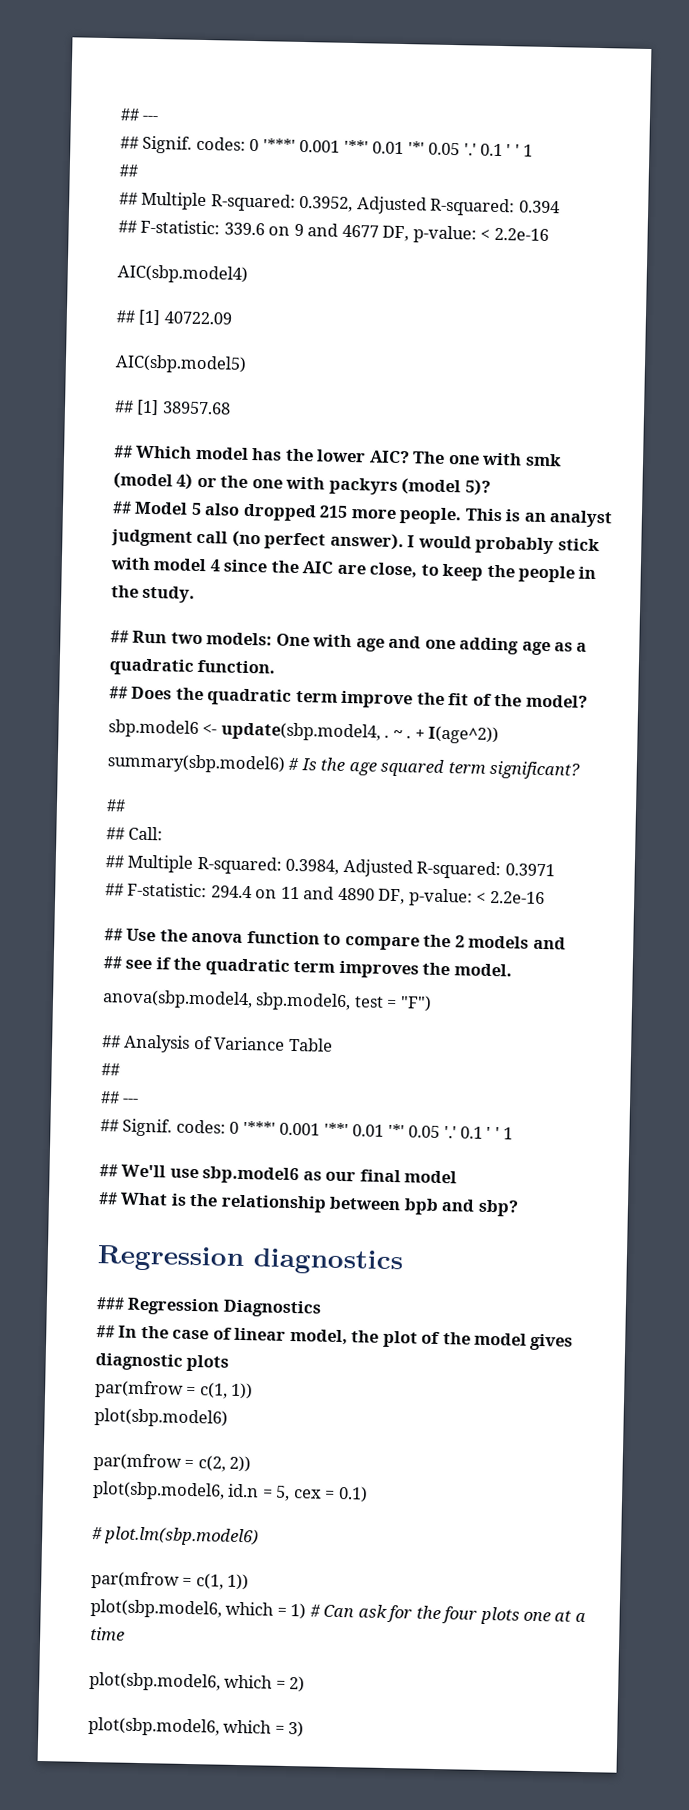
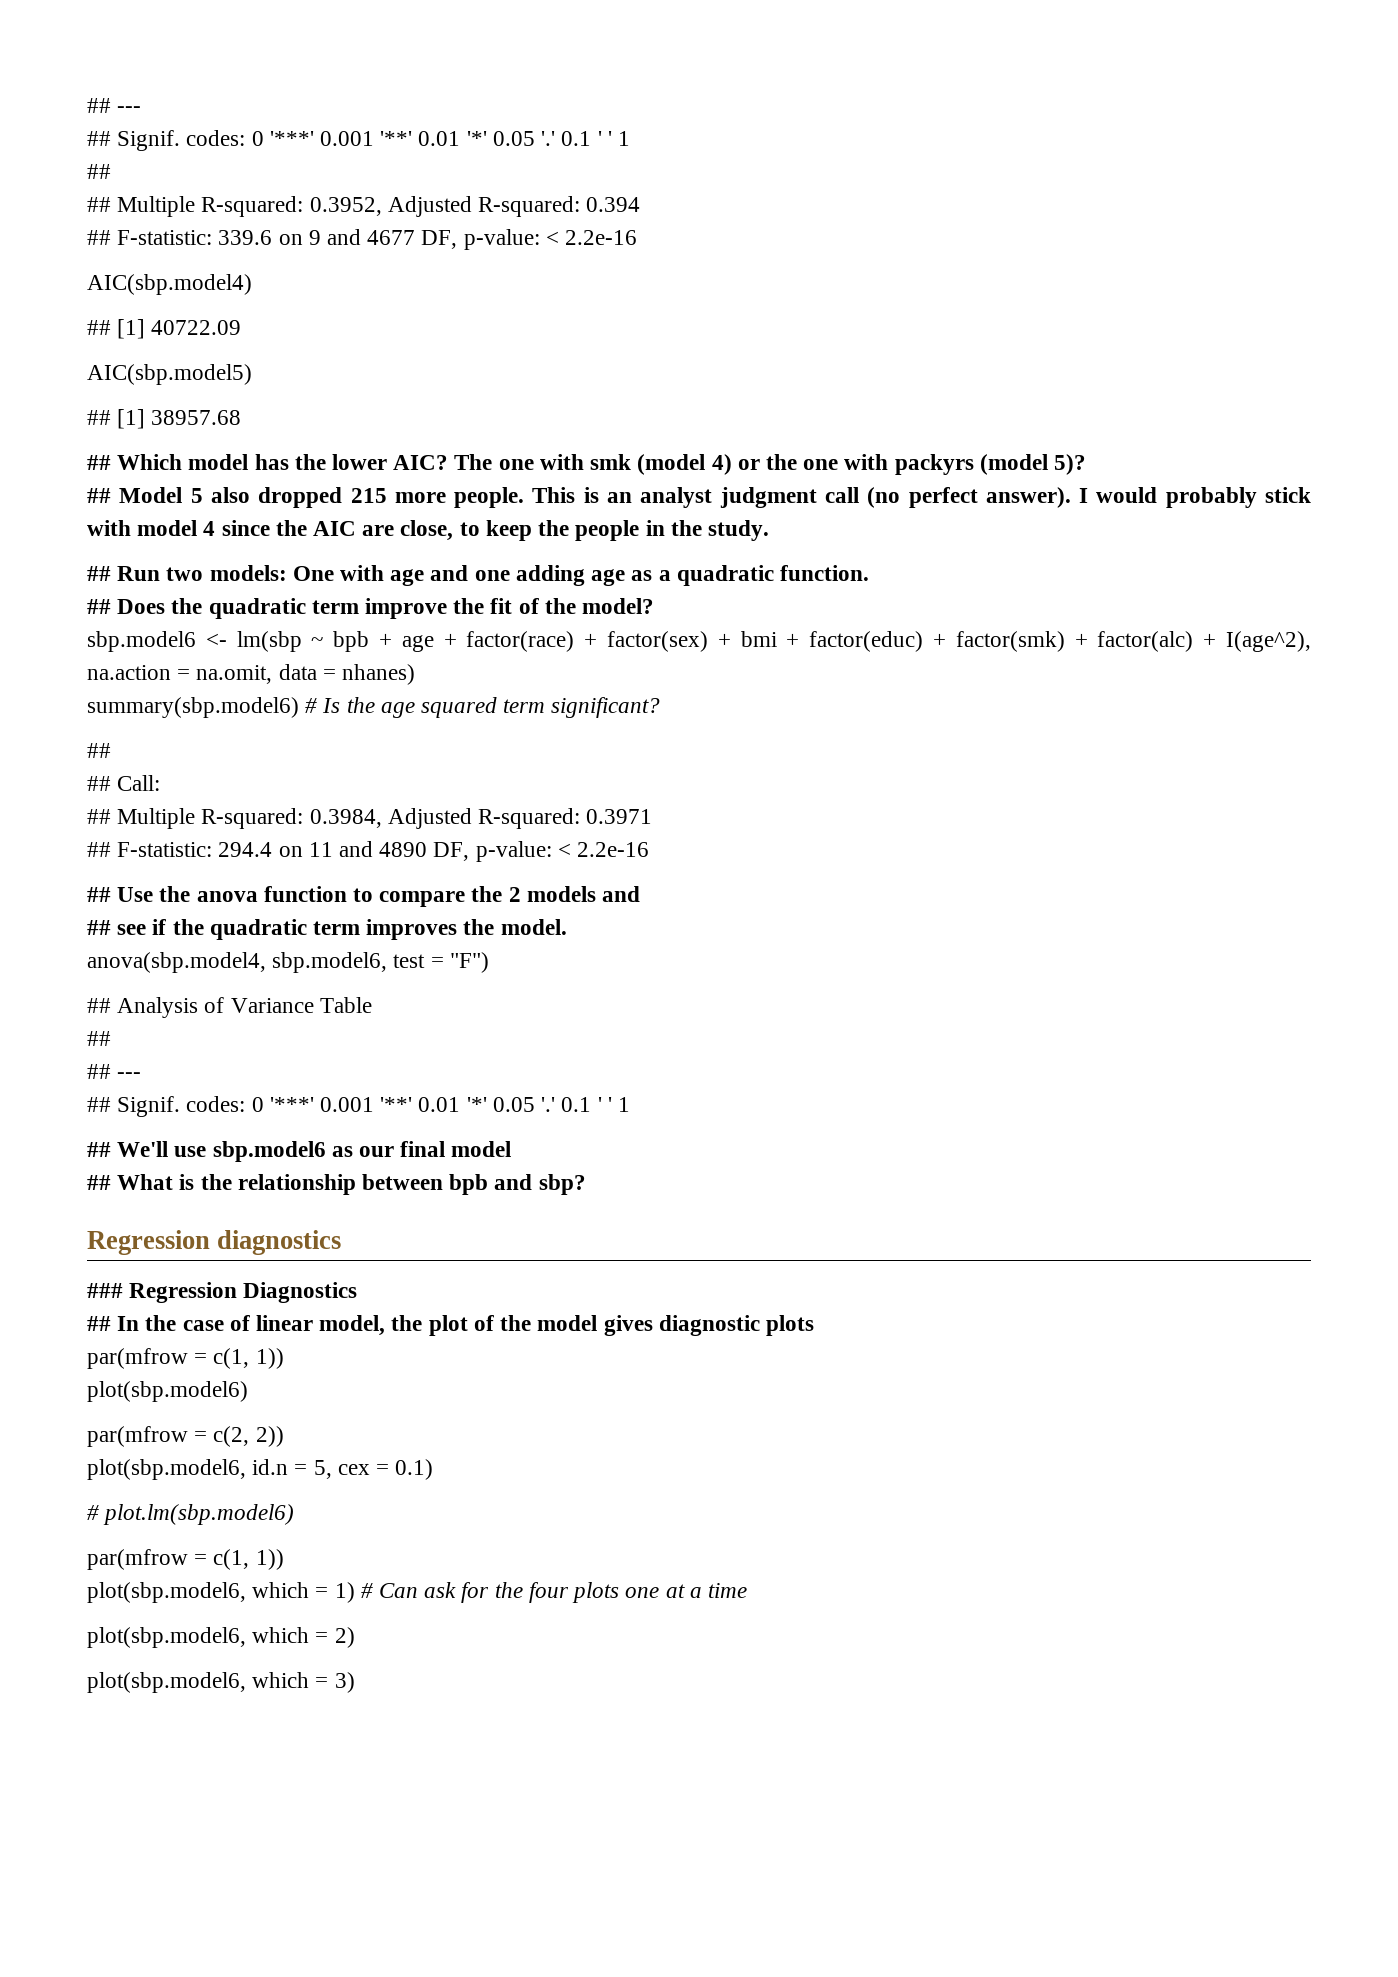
[220,721,500,745] update(sbp.model4, . ~ . + I(age^2)) -> [236,631,1311,652] [87,664,416,685] lm(sbp ~ bpb + age + factor(race) + factor(sex) + bmi + factor(educ) + factor(smk) + factor(alc) + I(age^2), na.action = na.omit, data = nhanes)

